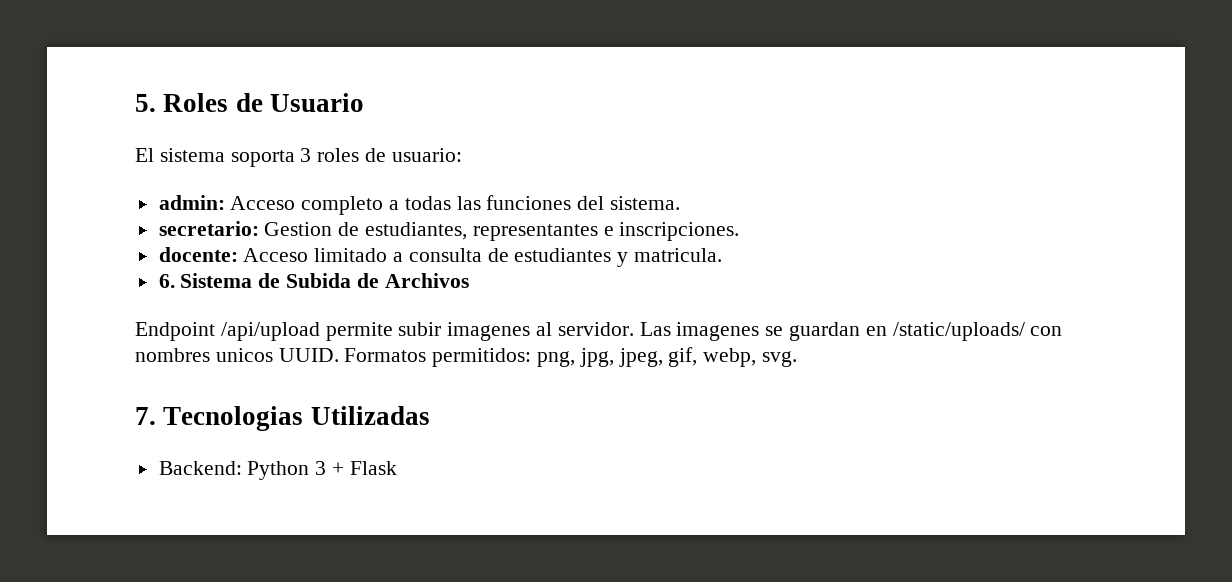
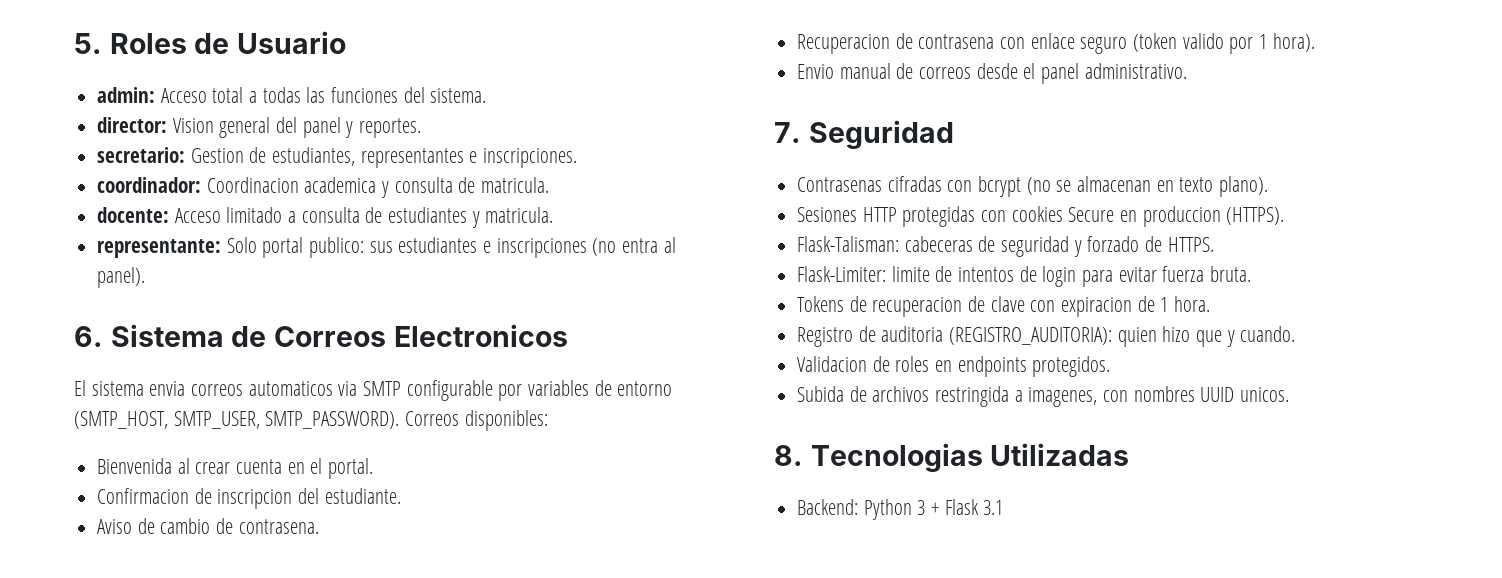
[135,148,462,167] // El sistema soporta 3 roles de usuario: -> (347, 42) none
[301,196,384,215] completo -> [212,87,244,103] total
(681, 203) none -> [97,117,422,138] // director: Vision general del panel y reportes.
(740, 231) none -> [97,177,550,198] // coordinador: Coordinacion academica y consulta de matricula.
[158,273,469,288] [135,322,1063,341] [135,347,798,367] [135,407,156,425] 6. Sistema de Subida de Archivos // Endpoint /api/upload permite subir imagenes al servidor. Las imagenes se guardan en /static/uploads/ con nombres unicos UUID. Formatos permitidos: png, jpg, jpeg, gif, webp, svg. // 7. -> [97,237,676,258] [97,267,146,288] [74,324,568,347] [74,380,673,401] [74,410,548,431] [97,458,374,479] [97,488,401,509] [97,518,319,534] [797,33,1315,54] [797,63,1187,84] [774,120,954,150] [797,176,1269,197] [797,206,1285,227] [797,236,1214,257] [797,266,1252,287] [797,296,1211,317] [797,326,1296,347] [797,356,1111,377] [797,386,1290,407] [774,445,803,466] representante: Solo portal publico: sus estudiantes e inscripciones (no entra al panel). // 6. Sistema de Correos Electronicos // El sistema envia correos automaticos via SMTP configurable por variables de entorno (SMTP_HOST, SMTP_USER, SMTP_PASSWORD). Correos disponibles: // Bienvenida al crear cuenta en el portal. // Confirmacion de inscripcion del estudiante. // Aviso de cambio de contrasena. // Recuperacion de contrasena con enlace seguro (token valido por 1 hora). // Envio manual de correos desde el panel administrativo. // 7. Seguridad // Contrasenas cifradas con bcrypt (no se almacenan en texto plano). // Sesiones HTTP protegidas con cookies Secure en produccion (HTTPS). // Flask-Talisman: cabeceras de seguridad y forzado de HTTPS. // Flask-Limiter: limite de intentos de login para evitar fuerza bruta. // Tokens de recuperacion de clave con expiracion de 1 hora. // Registro de auditoria (REGISTRO_AUDITORIA): quien hizo que y cuando. // Validacion de roles en endpoints protegidos. // Subida de archivos restringida a imagenes, con nombres UUID unicos. // 8.
(397, 468) none -> [983,500,1004,515] 3.1

